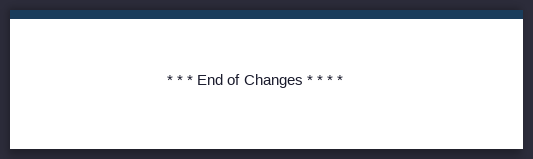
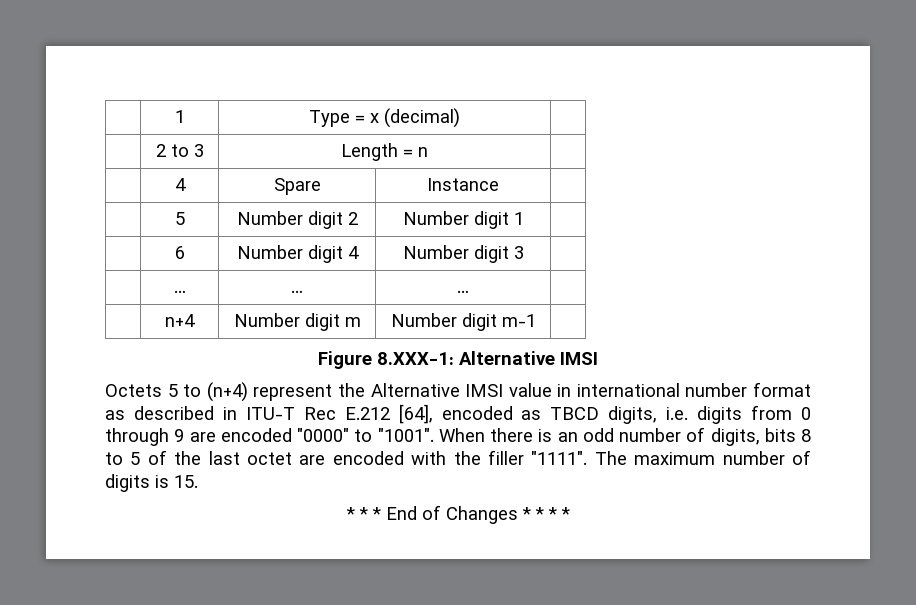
(167, 80) none -> [174,110,185,123] [309,108,460,128] [155,144,204,157] [341,143,428,161] [174,178,186,191] [273,178,321,195] [427,178,499,191] [174,212,185,225] [236,211,358,229] [402,211,524,229] [174,246,185,259] [236,245,359,263] [402,245,524,263] [173,290,186,293] [291,290,303,293] [457,290,469,293] [165,314,195,327] [233,313,361,331] [390,313,536,331] [318,351,598,369] [105,382,811,402] [105,404,812,424] [105,427,811,446] [105,450,811,465] [105,474,198,492] | 1 | Type = x (decimal) | // | 2 to 3 | Length = n | // | 4 | Spare | Instance | // | 5 | Number digit 2 | Number digit 1 | // | 6 | Number digit 4 | Number digit 3 | // | … | … | … | // | n+4 | Number digit m | Number digit m-1 | // Figure 8.XXX-1: Alternative IMSI // Octets 5 to (n+4) represent the Alternative IMSI value in international number format as described in ITU-T Rec E.212 [64], encoded as TBCD digits, i.e. digits from 0 through 9 are encoded "0000" to "1001". When there is an odd number of digits, bits 8 to 5 of the last octet are encoded with the filler "1111". The maximum number of digits is 15. //

